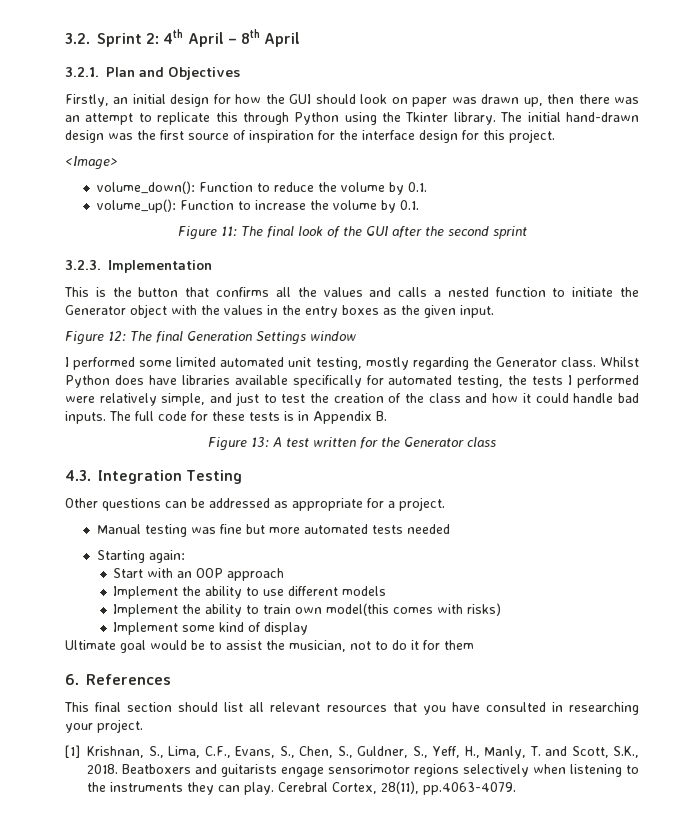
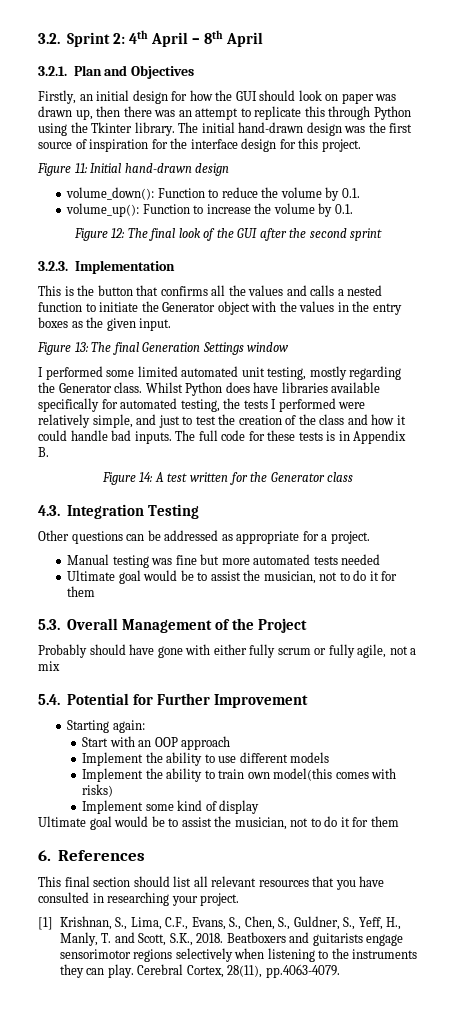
[65,156,118,170] <Image> -> [37,163,230,176] Figure 11: Initial hand-drawn design
[220,226,237,237] 11: -> [111,228,126,238] 12:
[108,331,126,342] 12: -> [74,342,89,352] 13:
[251,437,269,448] 13: -> [139,472,154,482] 14:
(450, 529) none -> [67,570,398,584] [67,586,96,597] [38,618,307,633] [38,644,417,658] [38,661,60,671] [38,693,308,708] // Ultimate goal would be to assist the musician, not to do it for them // 5.3. Overall Management of the Project // Probably should have gone with either fully scrum or fully agile, not a mix // 5.4. Potential for Further Improvement

